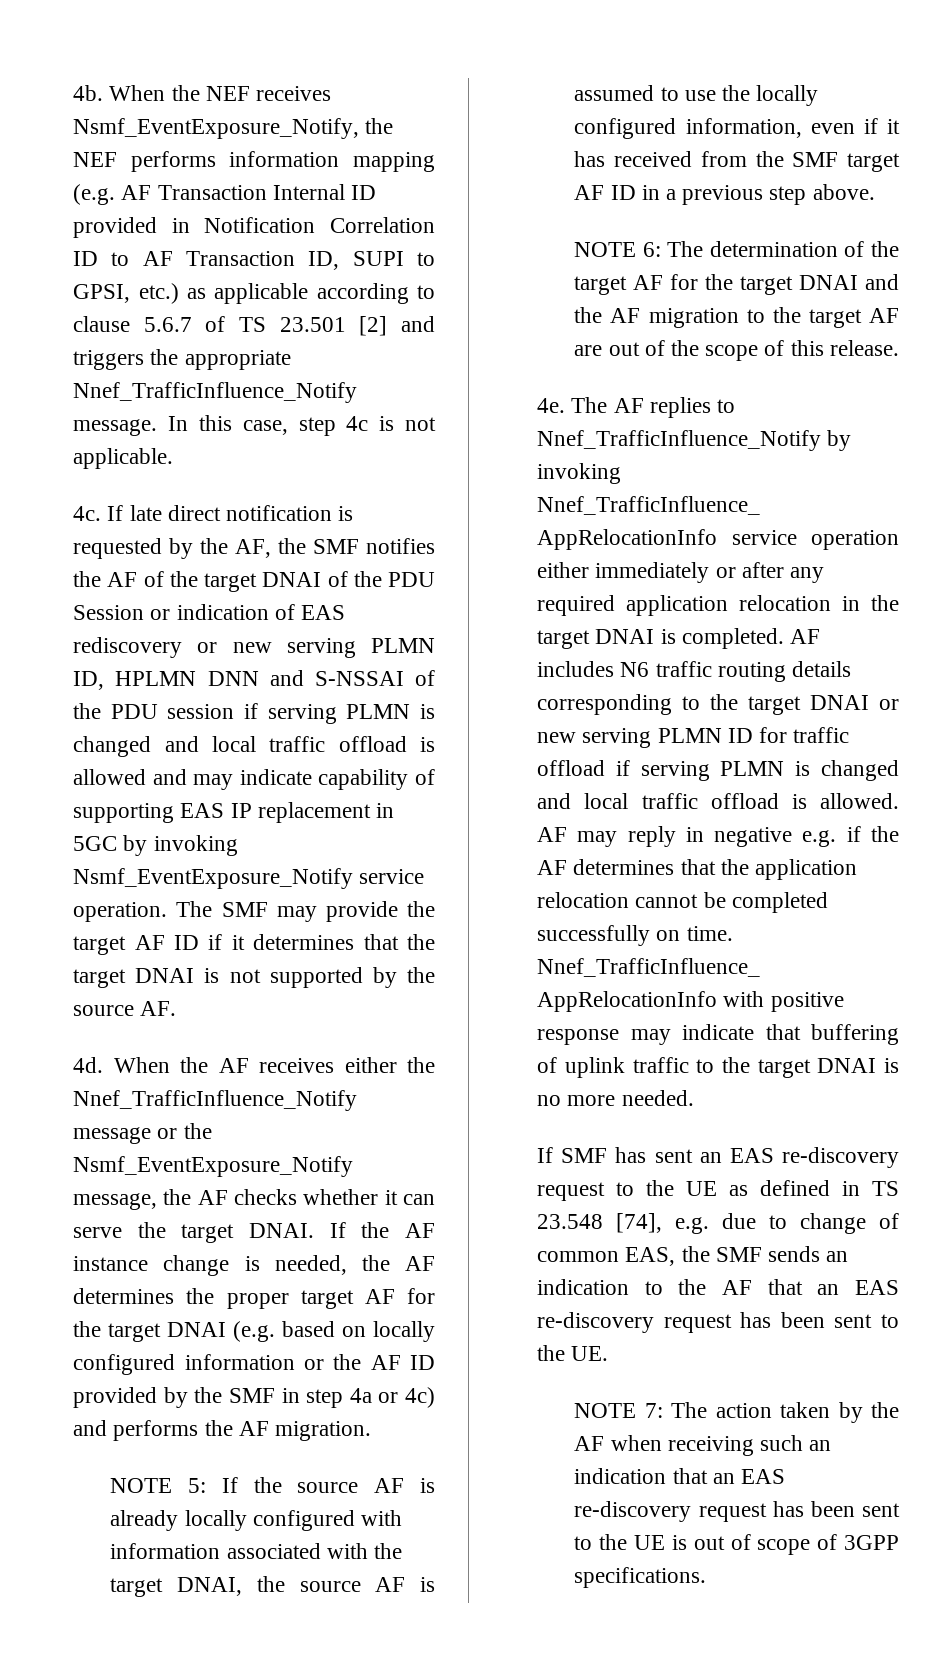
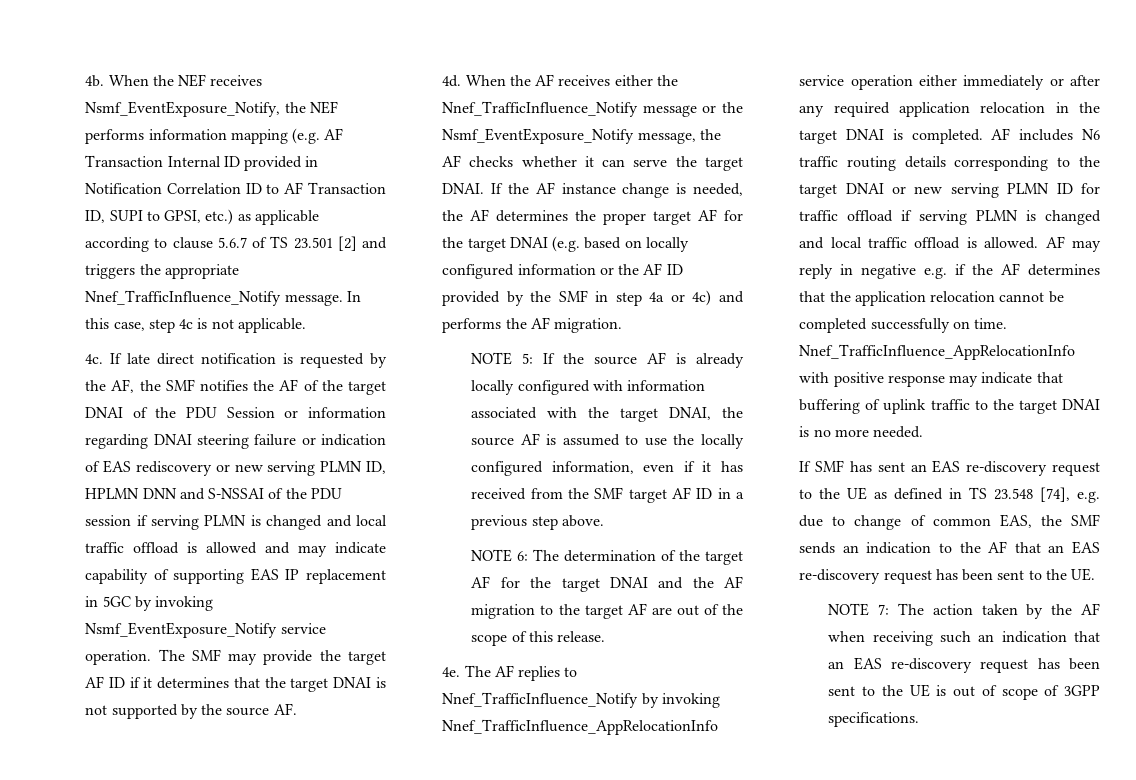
(171, 614) none -> [308,407,386,418] [85,434,316,449] information regarding DNAI steering failure or

